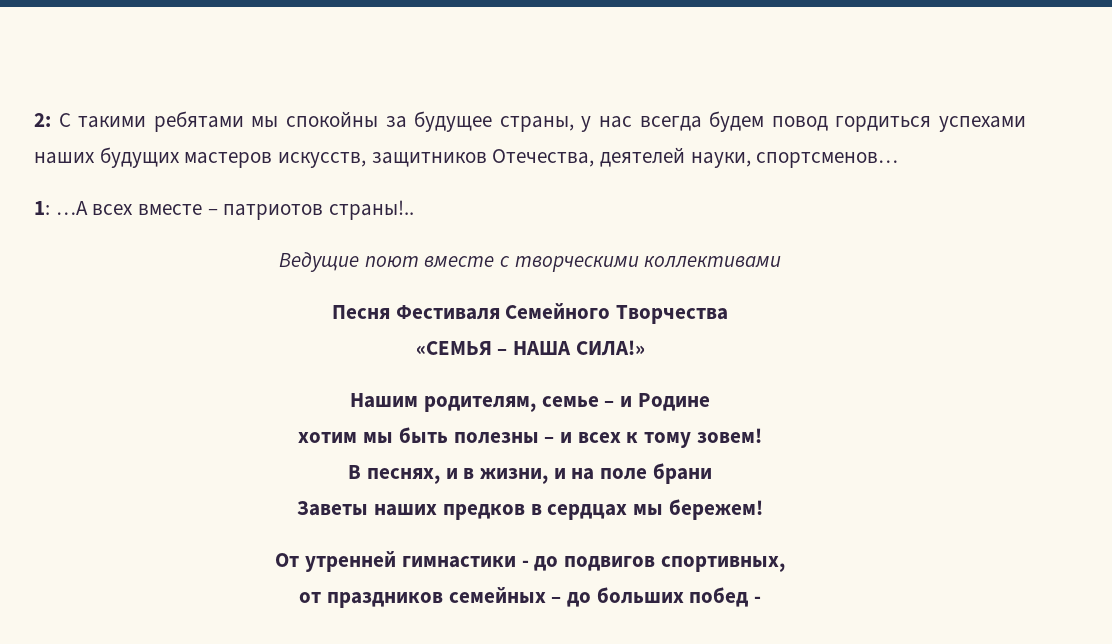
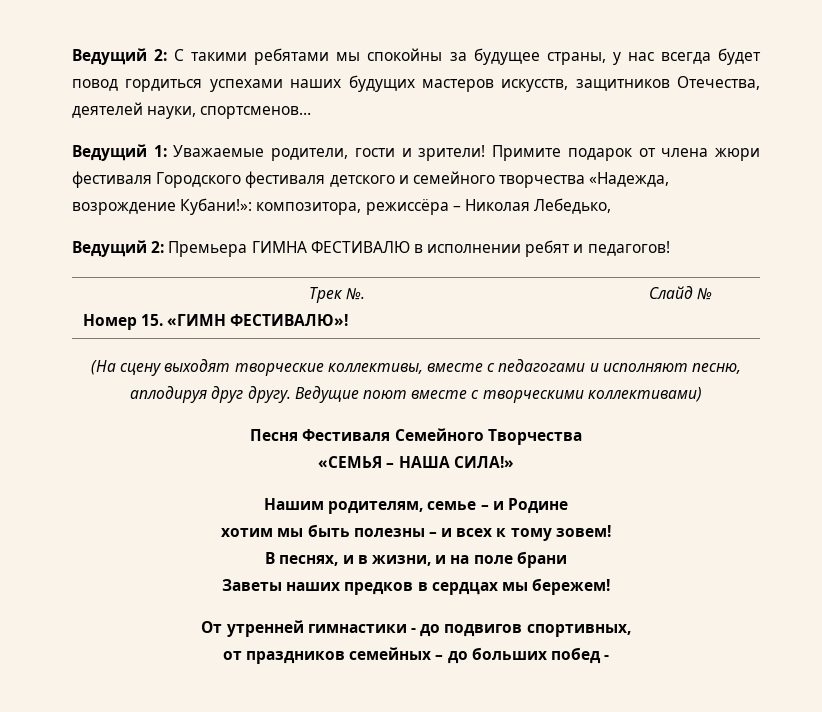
(34, 120) none -> [72,48,147,65] Ведущий
[709,111,765,132] будем -> [718,48,762,65] будет
[34,200,415,220] 1: …А всех вместе – патриотов страны!.. // -> [72,144,761,161] [72,171,670,188] [72,198,612,215] [72,240,670,257] [308,287,366,303] [82,314,349,330] [648,286,713,300] [91,359,741,376] [130,386,291,403] Ведущий 1: Уважаемые родители, гости и зрители! Примите подарок от члена жюри фестиваля Городского фестиваля детского и семейного творчества «Надежда, возрождение Кубани!»: композитора, режиссёра – Николая Лебедько, // Ведущий 2: Премьера ГИМНА ФЕСТИВАЛЮ в исполнении ребят и педагогов! // Трек №. // Номер 15. «ГИМН ФЕСТИВАЛЮ»! | Слайд № // (На сцену выходят творческие коллективы, вместе с педагогами и исполняют песню, аплодируя друг другу.
[644,256,782,268] коллективами -> [587,387,702,402] коллективами)

